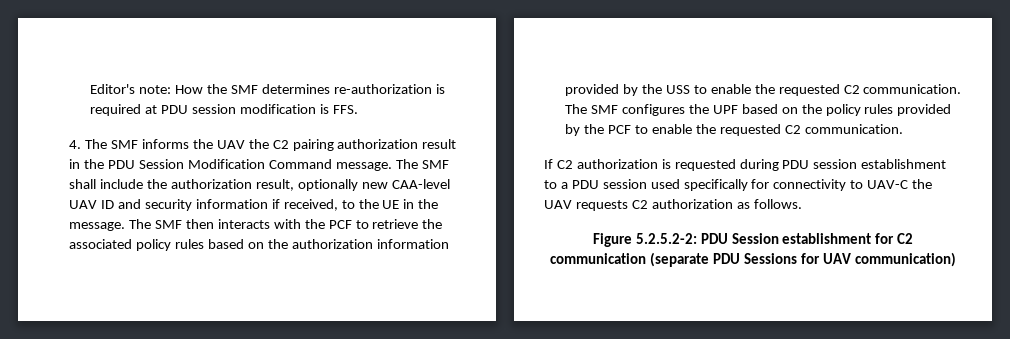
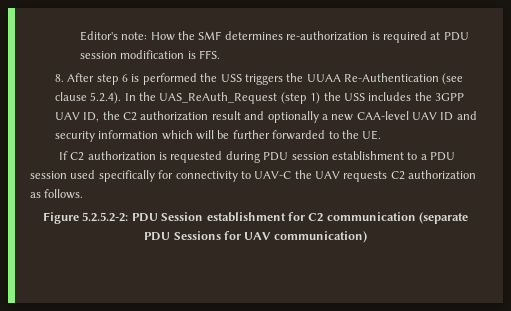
[69,139,245,149] 4. The SMF informs the UAV -> [54,73,464,85] [54,92,465,104] [54,112,100,122] 8. After step 6 is performed the USS triggers the UUAA Re-Authentication (see clause 5.2.4). In the UAS_ReAuth_Request (step 1) the USS includes the 3GPP UAV ID,
[292,139,334,151] pairing -> (138, 116) none
[69,159,449,171] [69,179,358,191] in the PDU Session Modification Command message. The SMF shall include the authorization result, optionally -> [244,111,328,123] and optionally a
[271,199,439,211] [69,219,443,231] [69,239,449,251] [565,84,962,96] [565,104,952,116] [565,124,903,136] if received, to the UE in the message. The SMF then interacts with the PCF to retrieve the associated policy rules based on the authorization information provided by the USS to enable the requested C2 communication. The SMF configures the UPF based on the policy rules provided by the PCF to enable the requested C2 communication. -> [161,130,382,140] which will be further forwarded to the UE.

